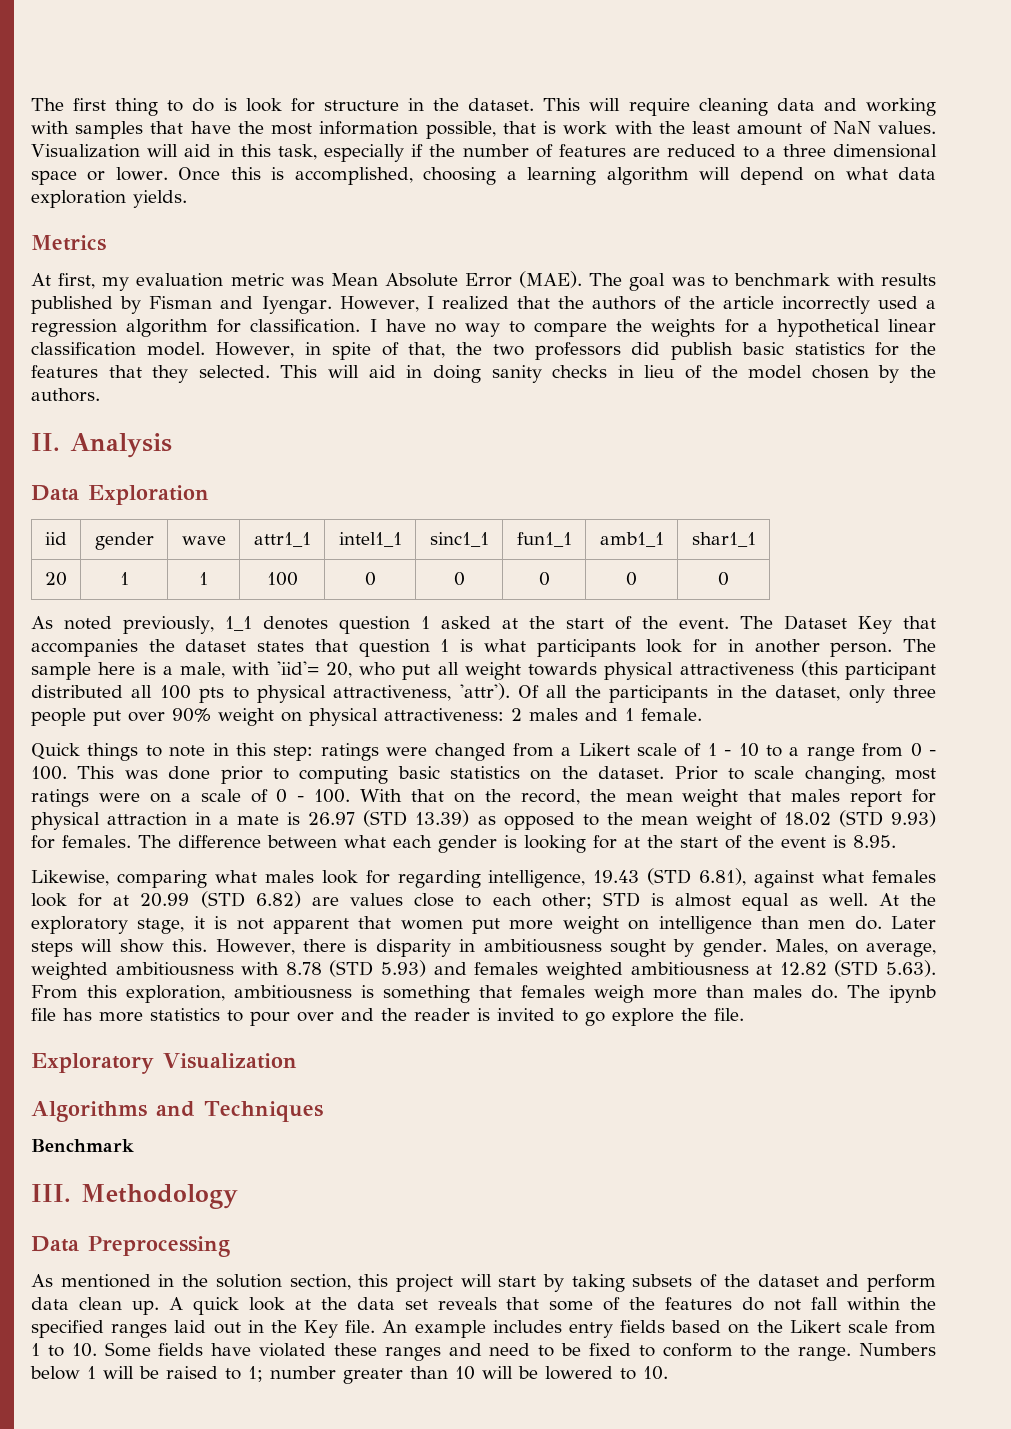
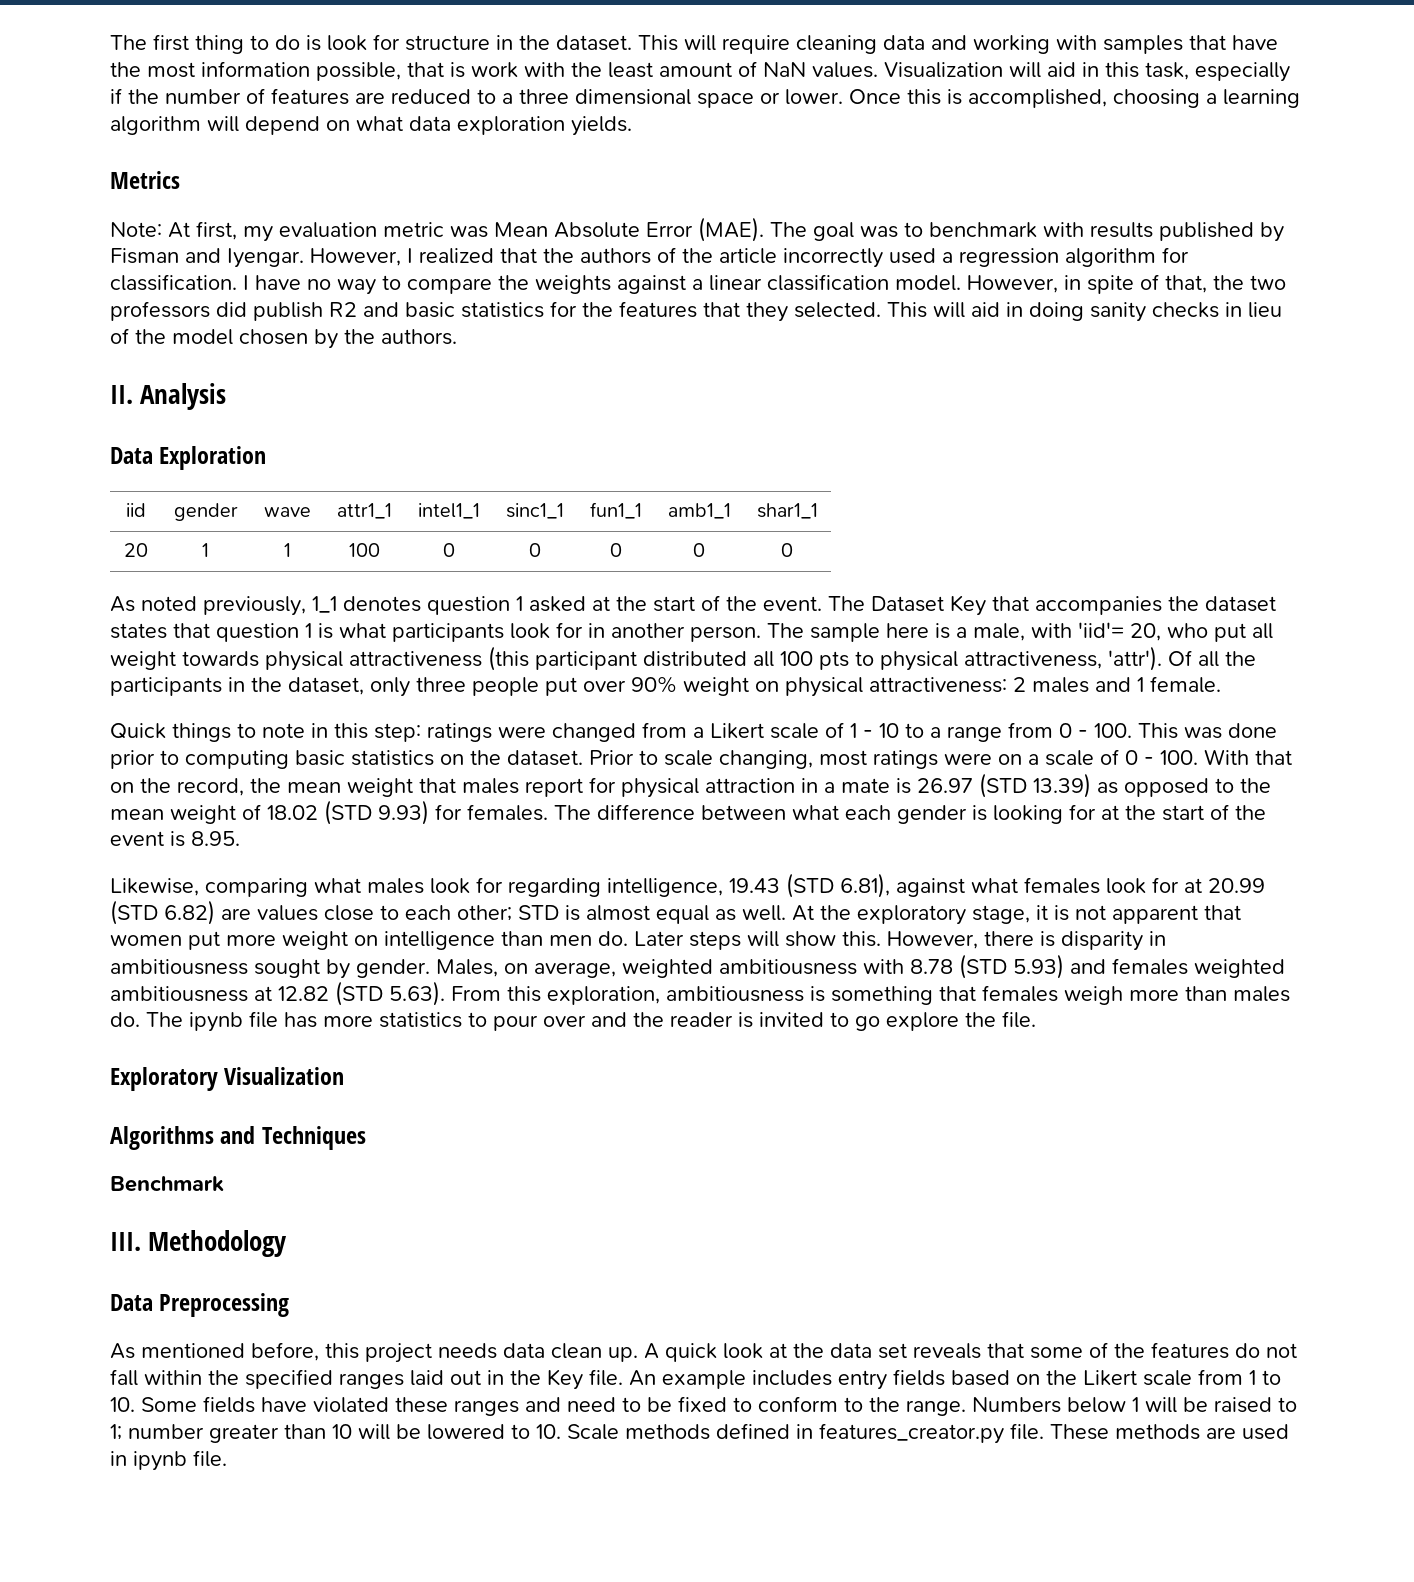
(106, 243) none -> [110,222,162,237] Note:
[724,319,880,337] for a hypothetical -> [617,275,703,294] against a
(734, 351) none -> [329,302,399,317] R2 and
[158,1274,937,1292] in the solution section, this project will start by taking subsets of the dataset and perform -> [251,1342,497,1363] before, this project needs
(668, 1373) none -> [567,1423,1289,1444] [110,1450,227,1471] Scale methods defined in features_creator.py file. These methods are used in ipynb file.

